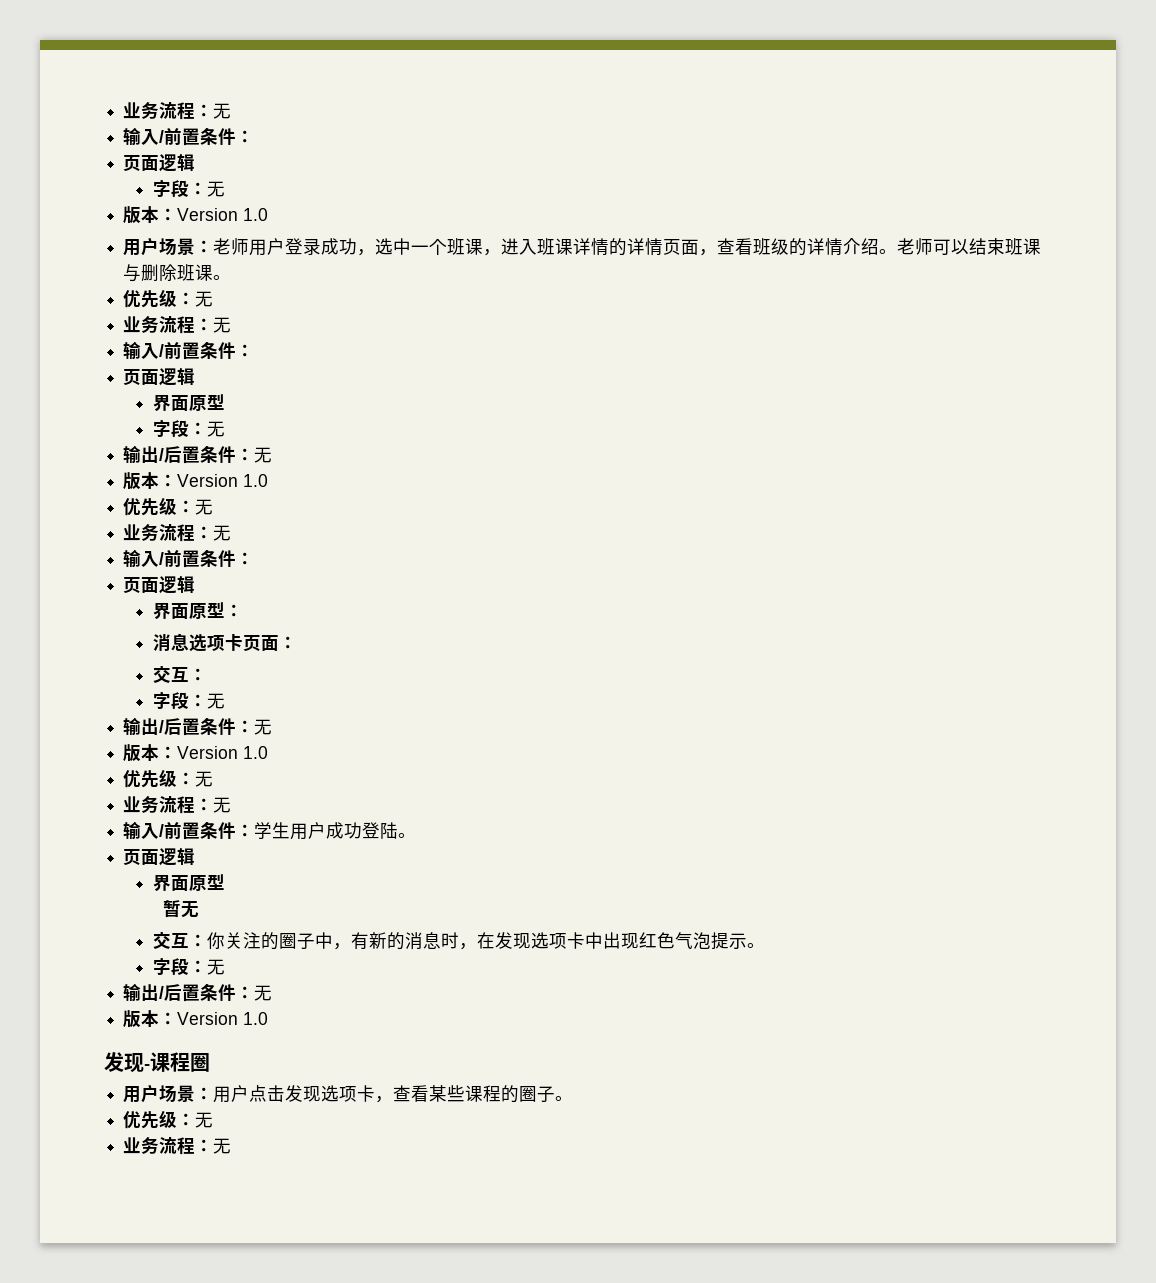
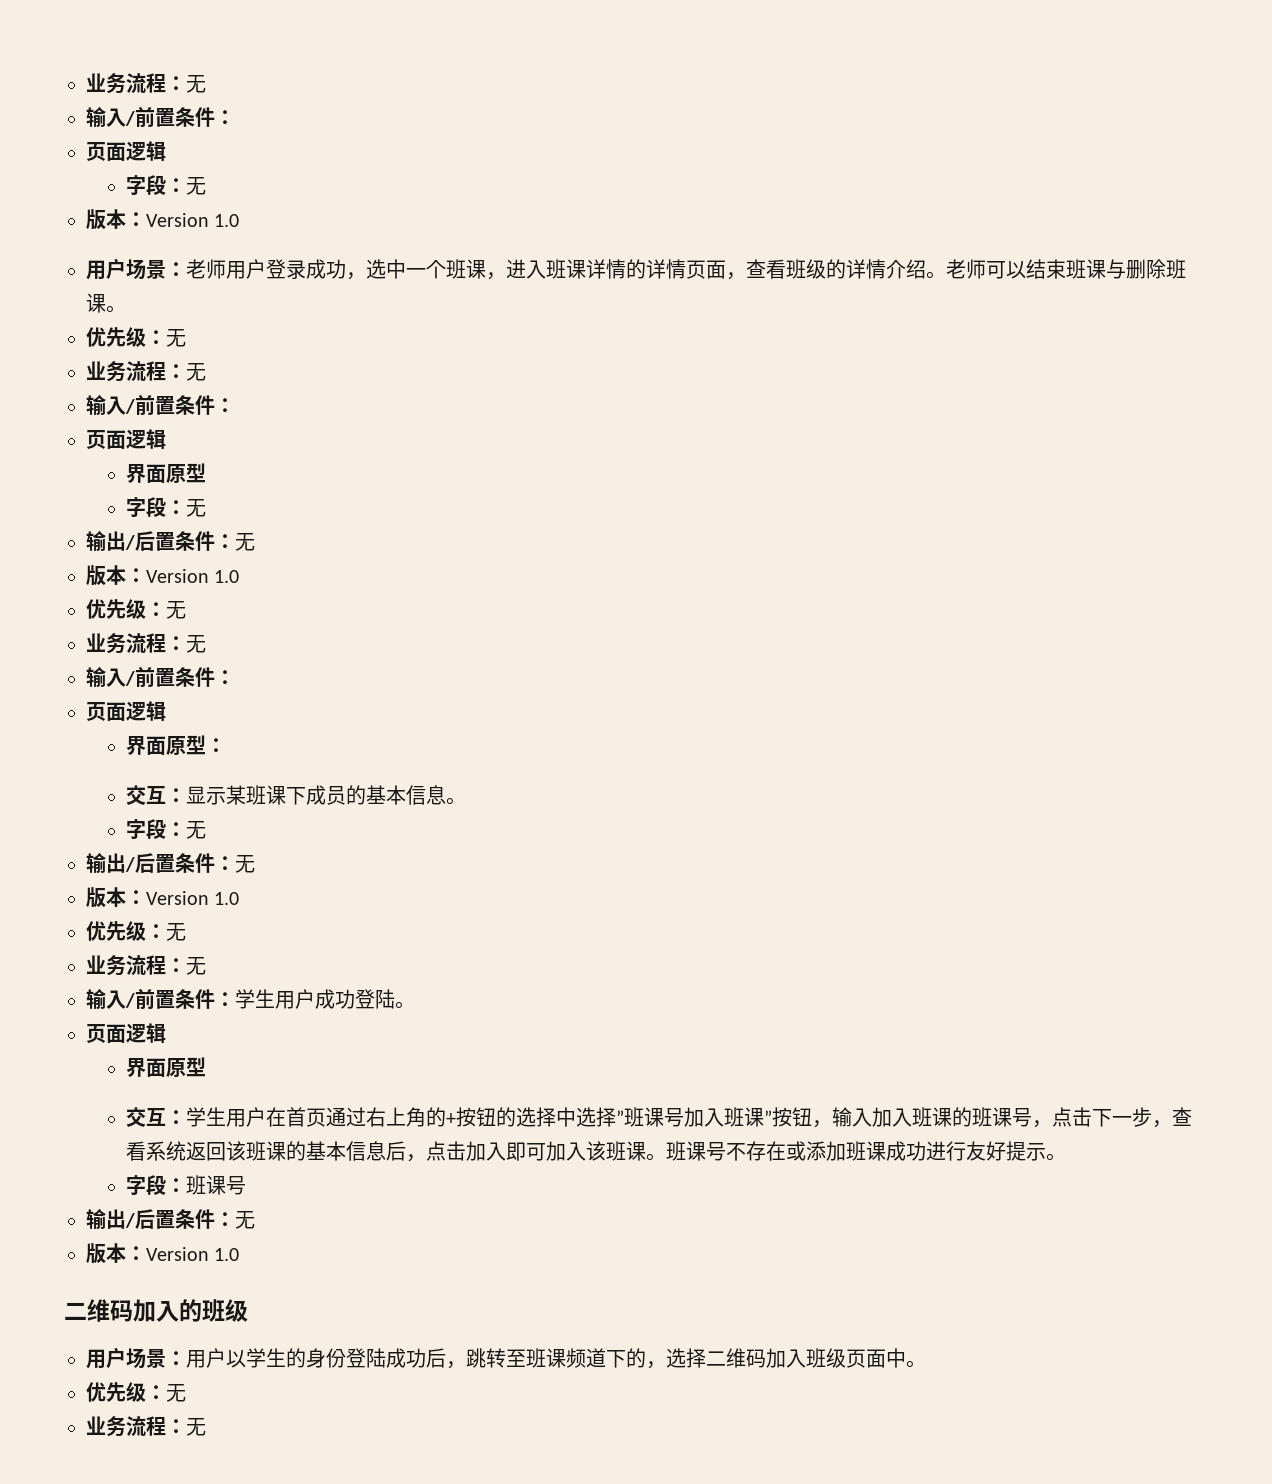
[152,633,297,652] [152,666,207,683] 消息选项卡页面： // 交互： -> [125,785,466,805] 交互：显示某班课下成员的基本信息。
[163,900,200,918] [152,932,711,950] // 暂无 // 交互：你关注的圈子中，有新的消息时，在发现选项卡中出现红色气泡 -> [125,1107,1192,1128] [125,1141,1006,1162] // 交互：学生用户在首页通过右上角的+按钮的选择中选择”班课号加入班课”按钮，输入加入班课的班课号，点击下一步，查看系统返回该班课的基本信息后，点击加入即可加入该班课。班课号不存在或添加班课成功进行友好
[206,959,225,975] [123,983,273,1002] [123,1010,269,1028] [104,1052,210,1073] 无 // 输出/后置条件：无 // 版本：Version 1.0 // 发现-课程圈 -> [185,1175,246,1195] [86,1209,255,1229] [86,1243,240,1264] [64,1299,248,1322] 班课号 // 输出/后置条件：无 // 版本：Version 1.0 // 二维码加入的班级
[249,1085,556,1103] 点击发现选项卡，查看某些课程的圈子 -> [226,1348,906,1369] 以学生的身份登陆成功后，跳转至班课频道下的，选择二维码加入班级页面中

